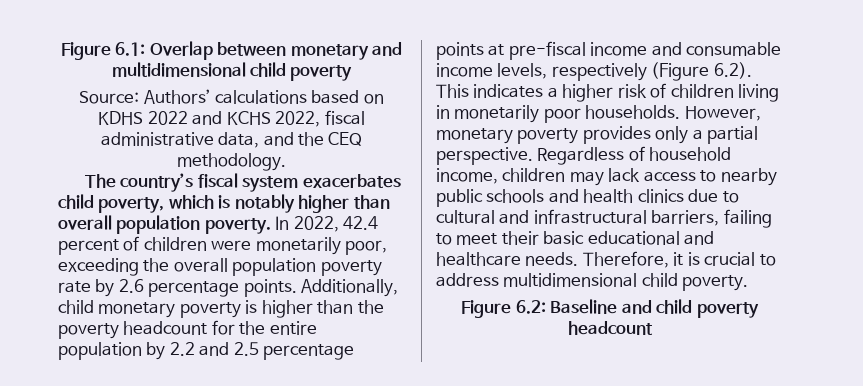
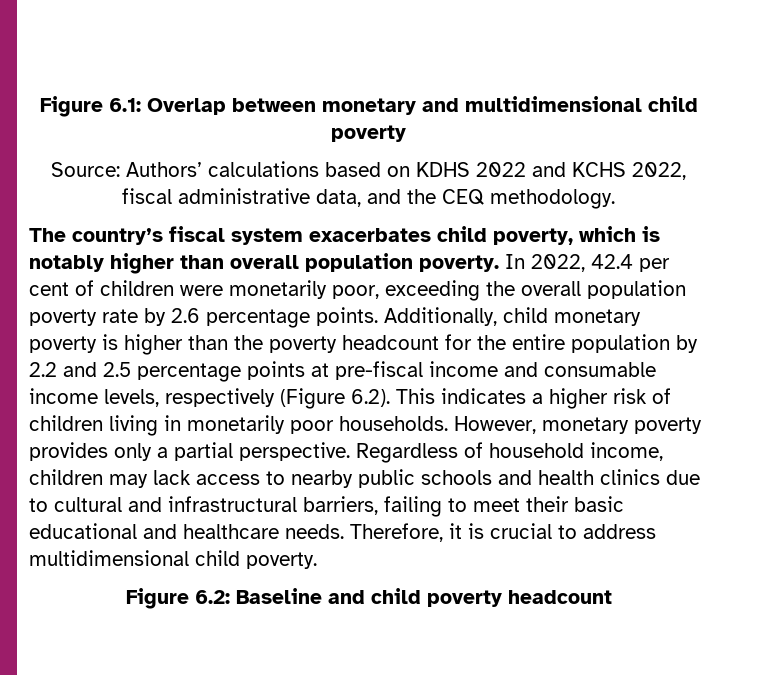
[58,239,119,255] percent -> [639,258,670,272] [29,282,69,296] per cent

